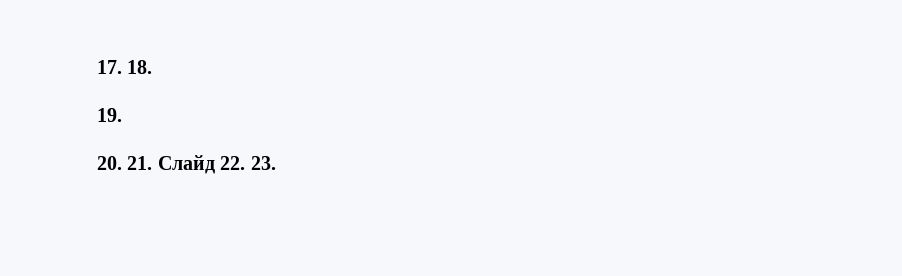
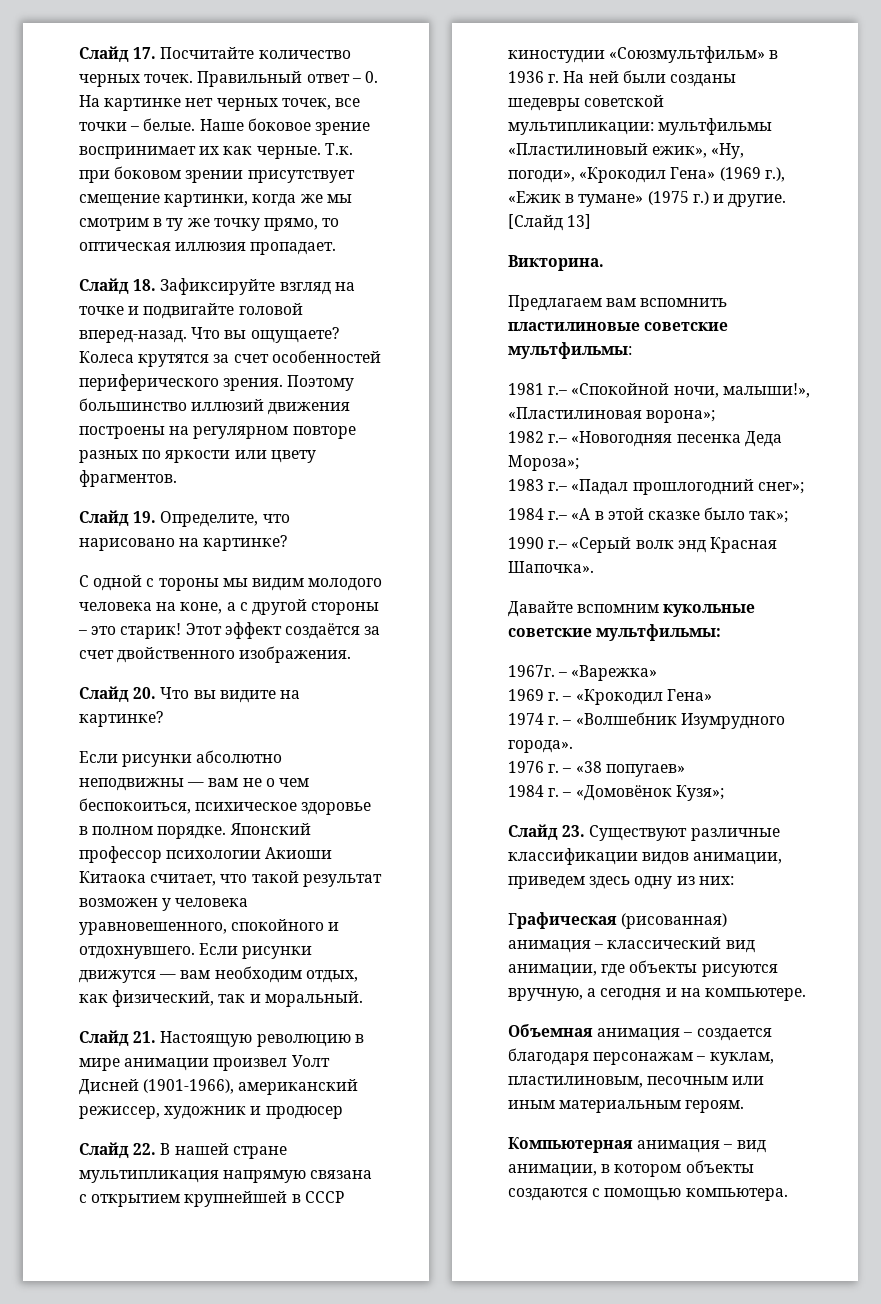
[97,60,153,74] [97,108,122,122] [97,155,276,174] 17. 18. // 19. // 20. 21. Слайд 22. 23. -> [79,46,351,62] [79,71,378,87] [79,95,360,111] [79,118,370,135] [79,143,353,159] [79,166,355,183] [79,194,352,207] [79,218,340,231] [79,242,337,255] [79,278,355,295] [79,303,303,319] [79,327,339,343] [79,350,381,367] [79,374,355,391] [79,398,351,415] [79,426,356,439] [79,450,316,463] [79,470,177,487] [79,510,290,527] [79,535,288,551] [79,575,383,591] [79,599,380,615] [78,622,381,639] [79,646,352,663] [79,686,300,703] [79,711,163,727] [79,750,283,767] [79,778,309,791] [79,798,372,815] [79,823,311,839] [79,846,333,863] [79,871,382,887] [79,898,249,911] [79,919,340,935] [79,943,313,959] [79,966,358,983] [79,990,363,1007] [79,1030,364,1047] [79,1055,330,1071] [79,1079,359,1095] [79,1106,343,1119] [79,1142,287,1159] [79,1170,373,1183] [79,1191,344,1207] [508,46,779,63] [508,70,736,87] [508,95,665,111] [508,118,773,135] [508,143,745,159] [508,167,785,183] [508,191,787,207] [508,214,592,231] [508,255,604,271] [508,295,728,311] [508,322,729,331] [508,342,632,359] [508,383,810,398] [508,407,716,423] [508,431,782,447] [508,455,579,471] [508,479,804,495] [508,507,789,523] [508,537,777,553] [508,561,594,573] [508,601,756,617] [508,624,722,641] [508,665,658,681] [508,689,712,705] [508,712,785,729] [508,740,573,753] [508,761,685,777] [508,785,724,801] [508,824,780,841] [508,848,783,865] [508,876,734,889] [508,912,728,929] [508,937,755,953] [508,960,778,977] [508,988,806,1001] [508,1024,772,1041] [508,1048,774,1065] [508,1076,765,1088] [508,1100,745,1113] [508,1137,766,1153] [508,1160,754,1177] [508,1188,788,1201] Слайд 17. Посчитайте количество черных точек. Правильный ответ – 0. На картинке нет черных точек, все точки – белые. Наше боковое зрение воспринимает их как черные. Т.к. при боковом зрении присутствует смещение картинки, когда же мы смотрим в ту же точку прямо, то оптическая иллюзия пропадает. // Слайд 18. Зафиксируйте взгляд на точке и подвигайте головой вперед-назад. Что вы ощущаете? Колеса крутятся за счет особенностей периферического зрения. Поэтому большинство иллюзий движения построены на регулярном повторе разных по яркости или цвету фрагментов. // Слайд 19. Определите, что нарисовано на картинке? // С одной с тороны мы видим молодого человека на коне, а с другой стороны – это старик! Этот эффект создаётся за счет двойственного изображения. // Слайд 20. Что вы видите на картинке? // Если рисунки абсолютно неподвижны — вам не о чем беспокоиться, психическое здоровье в полном порядке. Японский профессор психологии Акиоши Китаока считает, что такой результат возможен у человека уравновешенного, спокойного и отдохнувшего. Если рисунки движутся — вам необходим отдых, как физический, так и моральный. // Слайд 21. Настоящую революцию в мире анимации произвел Уолт Дисней (1901-1966), американский режиссер, художник и продюсер // Слайд 22. В нашей стране мультипликация напрямую связана с открытием крупнейшей в СССР киностудии «Союзмультфильм» в 1936 г. На ней были созданы шедевры советской мультипликации: мультфильмы «Пластилиновый ежик», «Ну, погоди», «Крокодил Гена» (1969 г.), «Ежик в тумане» (1975 г.) и другие. [Слайд 13] // Викторина. // Предлагаем вам вспомнить пластилиновые советские мультфильмы: // 1981 г.– «Спокойной ночи, малыши!», «Пластилиновая ворона»; // 1982 г.– «Новогодняя песенка Деда Мороза»; // 1983 г.– «Падал прошлогодний снег»; // 1984 г.– «А в этой сказке было так»; // 1990 г.– «Серый волк энд Красная Шапочка». // Давайте вспомним кукольные советские мультфильмы: // 1967г. – «Варежка» // 1969 г. – «Крокодил Гена» // 1974 г. – «Волшебник Изумрудного города». // 1976 г. – «38 попугаев» // 1984 г. – «Домовёнок Кузя»; // Слайд 23. Существуют различные классификации видов анимации, приведем здесь одну из них: // Графическая (рисованная) анимация – классический вид анимации, где объекты рисуются вручную, а сегодня и на компьютере. // Объемная анимация – создается благодаря персонажам – куклам, пластилиновым, песочным или иным материальным героям. // Компьютерная анимация – вид анимации, в котором объекты создаются с помощью компьютера.

